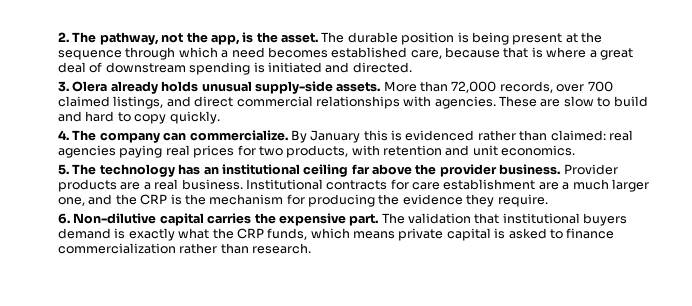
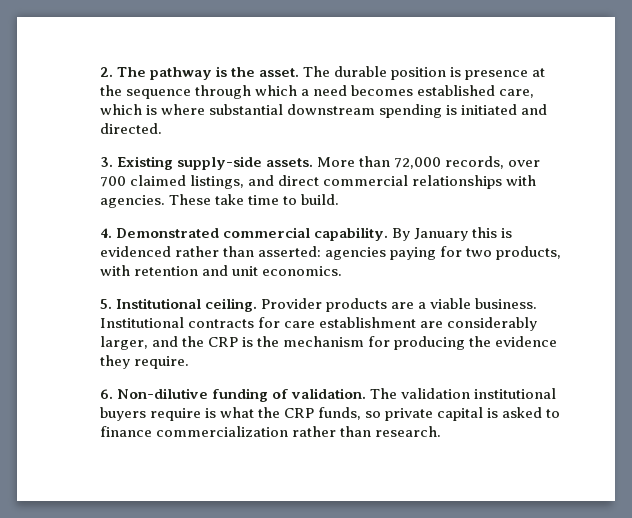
[99,32,240,45] pathway, not the app, -> [149,67,212,80] pathway
[471,32,563,45] being present -> [465,70,529,80] presence
[445,47,633,60] [58,62,103,73] because that is where a great deal of -> [99,104,284,115] which is where substantial
[72,81,252,94] Olera already holds unusual -> [116,156,173,170] Existing
[540,96,648,107] [58,111,220,124] [58,130,288,143] are slow to build and hard to copy quickly. // 4. The company can commercialize. -> [214,194,340,205] [99,227,389,241] take time to build. // 4. Demonstrated commercial capability.
[550,130,633,141] [58,145,235,158] claimed: real agencies paying real prices -> [258,246,437,260] asserted: agencies paying
[72,164,561,177] The technology has an institutional ceiling far above the provider business. -> [115,298,257,312] Institutional ceiling.
[154,179,179,190] real -> [430,298,472,309] viable
[562,179,649,192] [58,197,86,206] a much larger one, -> [447,317,538,331] [99,336,148,350] considerably larger,
[159,213,379,226] capital carries the expensive part. -> [211,388,367,402] funding of validation.
[474,213,500,224] that -> (471, 393) none
[58,228,175,241] demand is exactly -> [149,408,216,421] require is
[310,228,396,239] which means -> [365,411,382,418] so

